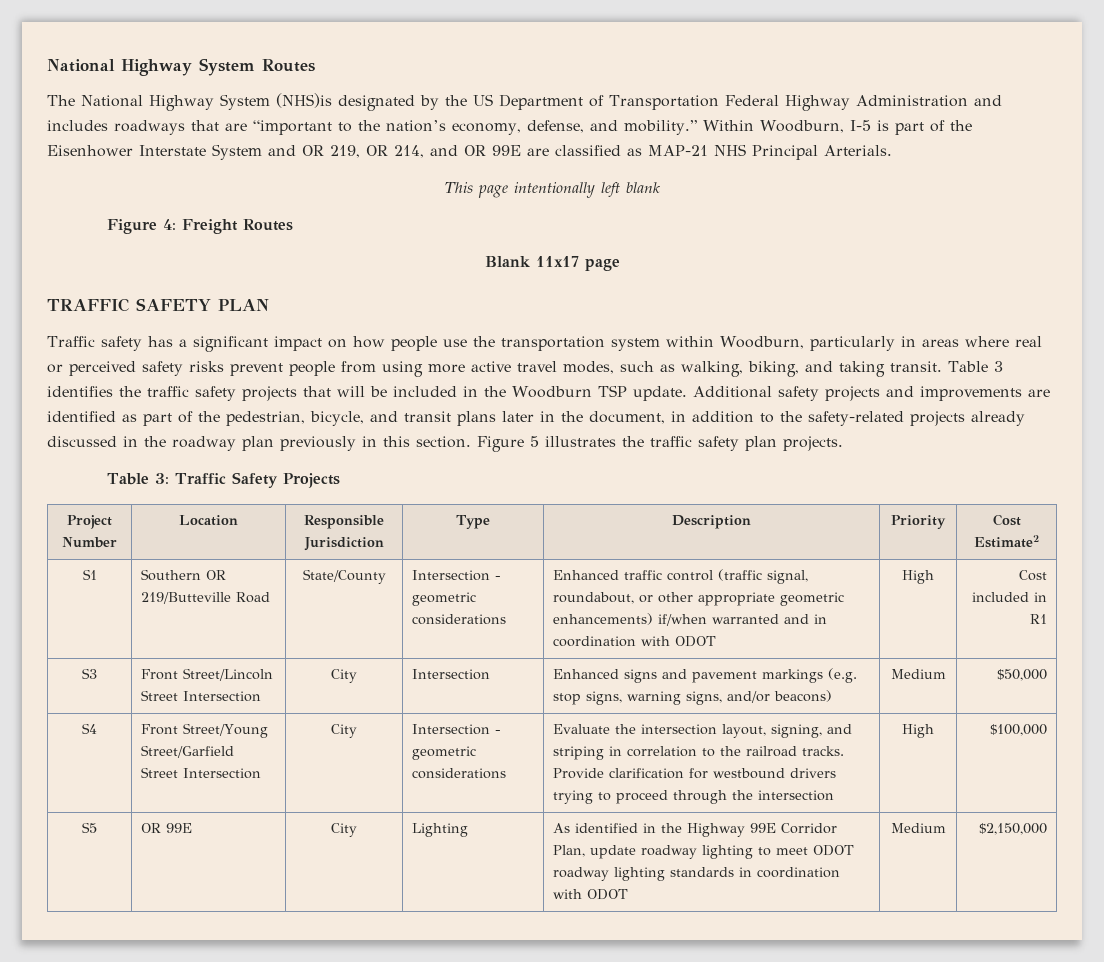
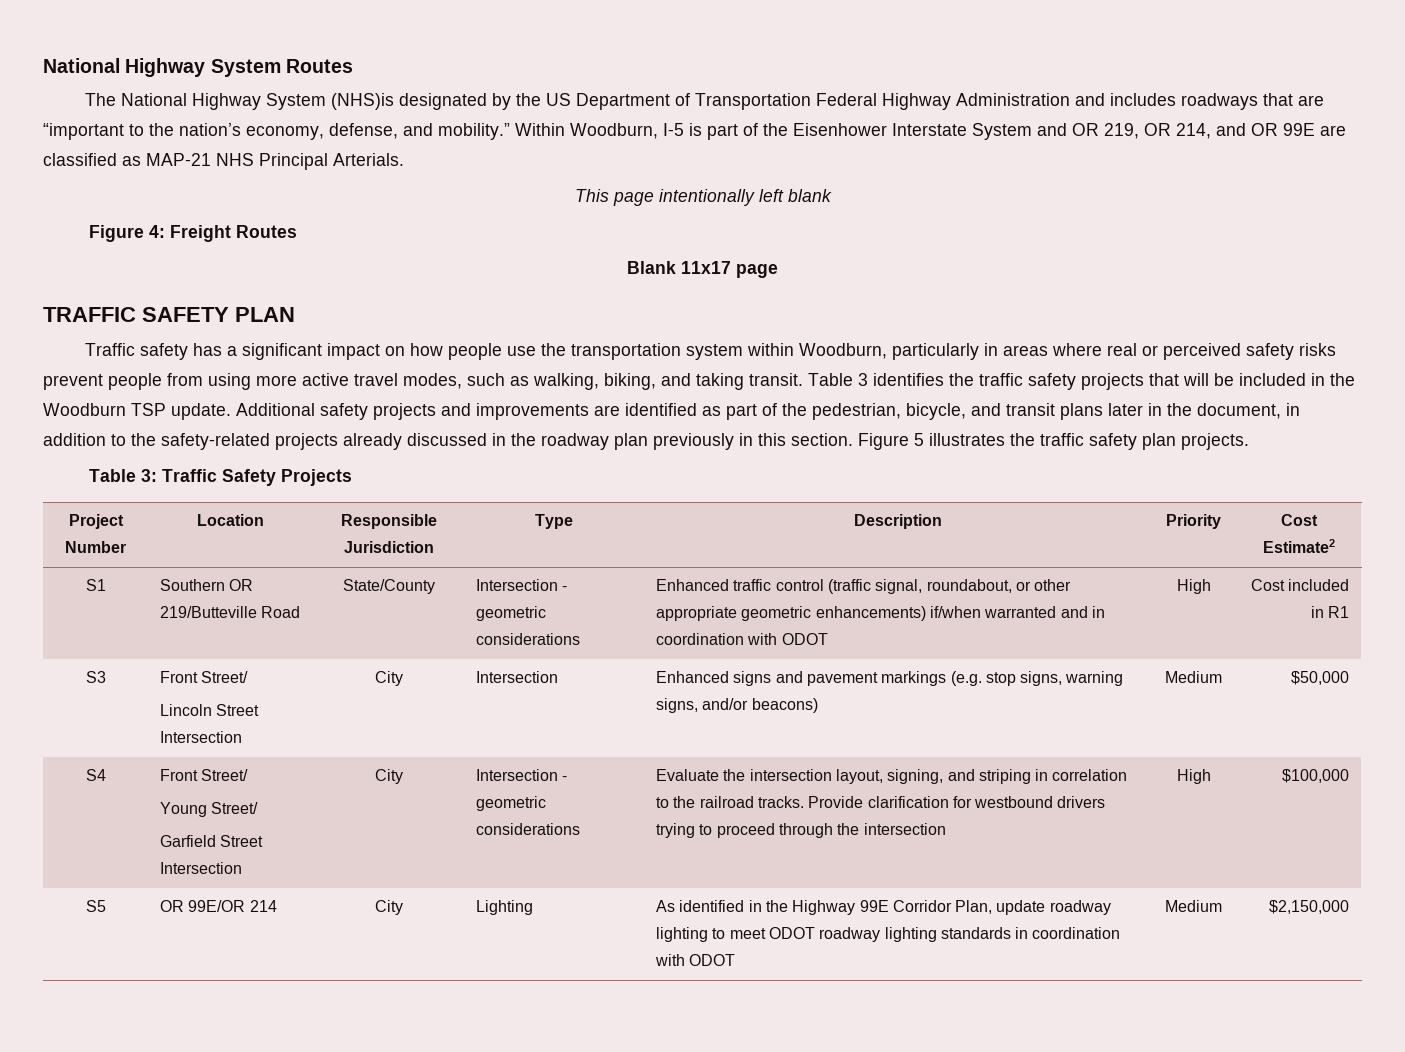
[183,668,274,681] Street/Lincoln -> [201,671,249,683] [159,704,212,716] Street/ // Lincoln
[183,723,269,738] [141,745,235,758] Street/Young Street/Garfield -> [201,769,249,781] [159,802,259,817] [159,835,216,847] Street/ // Young Street/ // Garfield
[166,823,193,833] 99E -> [188,900,277,912] 99E/OR 214

